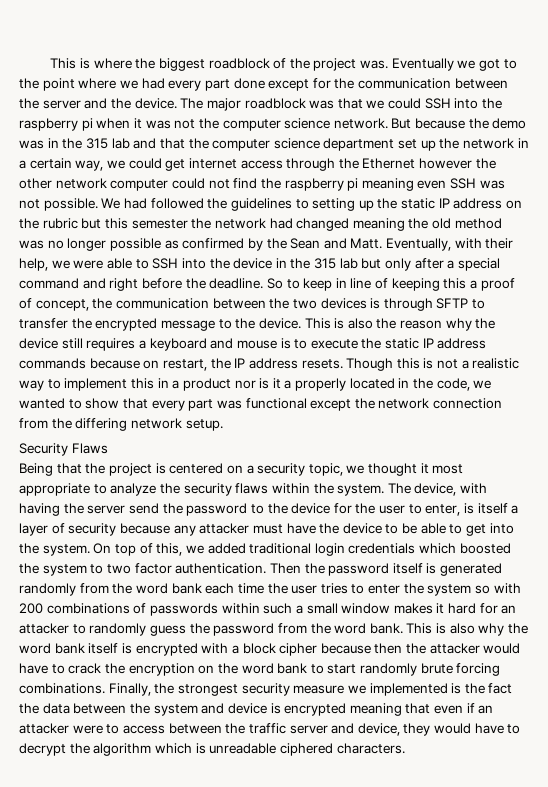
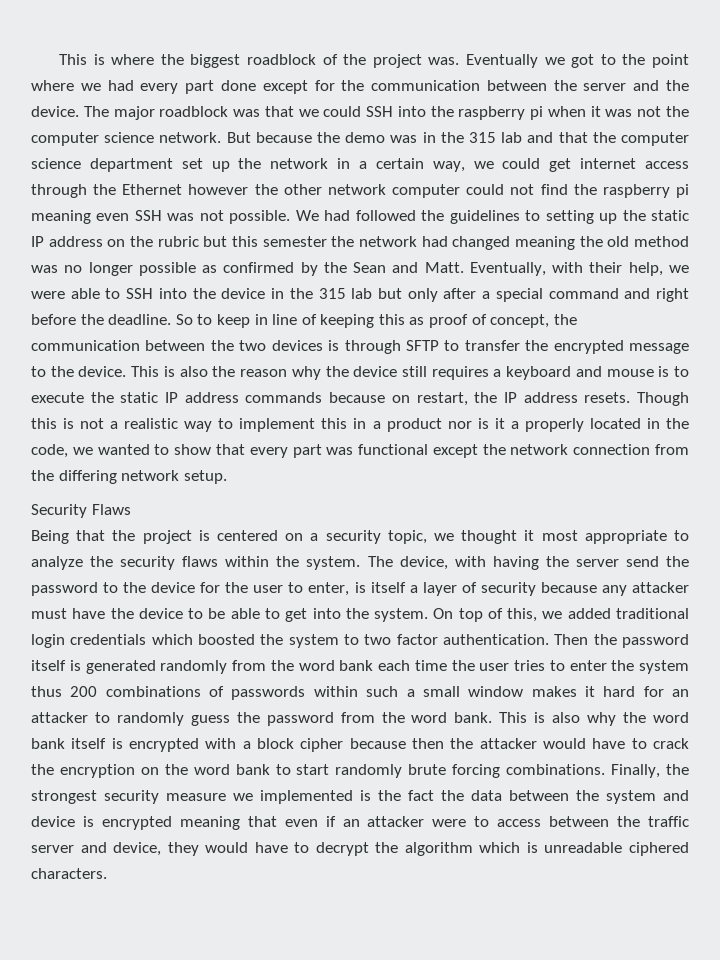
[470,280,478,289] a -> [409,317,425,325] as
[475,583,521,594] so with -> [31,686,62,697] thus

